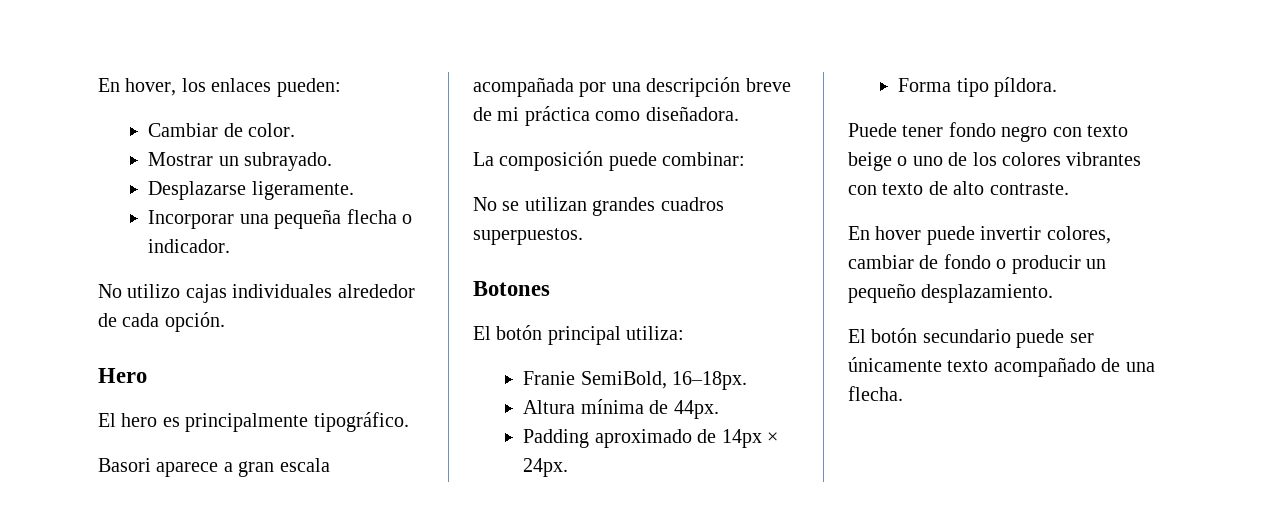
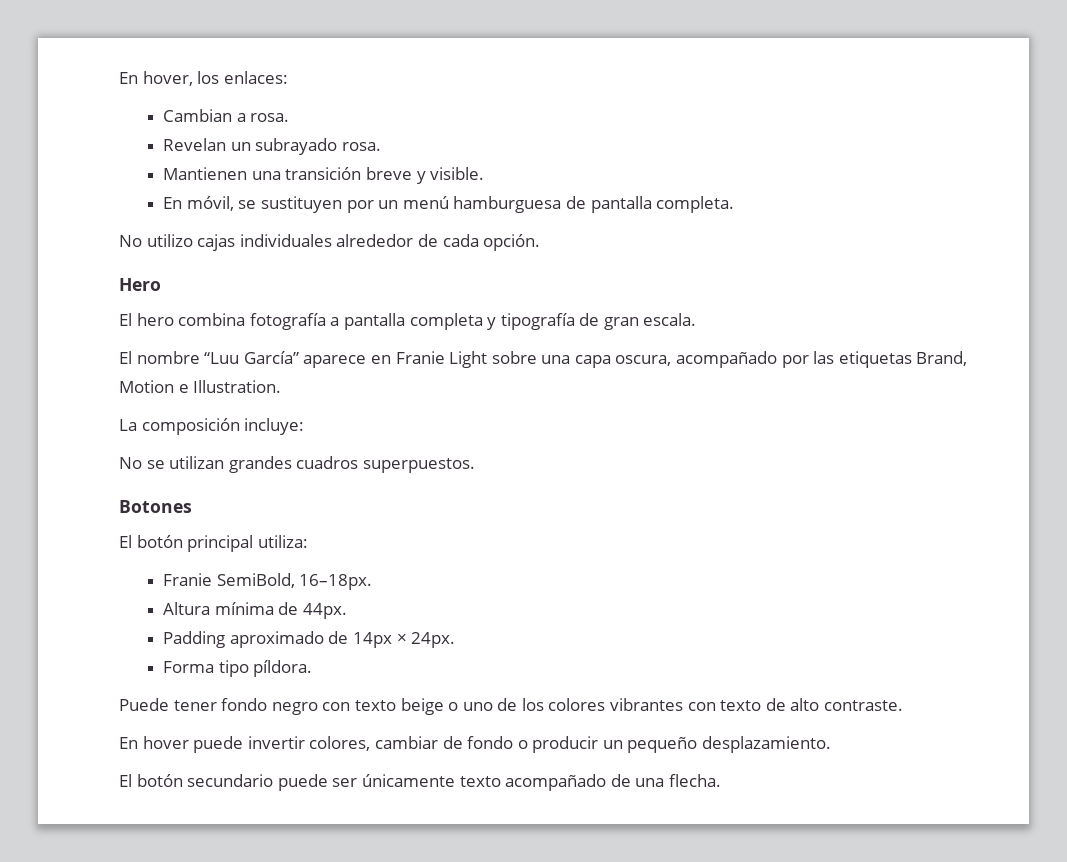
[211,78,341,97] [148,123,296,137] [148,152,333,171] [148,181,354,200] [148,209,412,229] [148,239,231,253] enlaces pueden: // Cambiar de color. // Mostrar un subrayado. // Desplazarse ligeramente. // Incorporar una pequeña flecha o indicador. -> [223,71,288,84] [163,109,290,122] [163,138,382,155] [163,167,485,184] [163,196,735,213] enlaces: // Cambian a rosa. // Revelan un subrayado rosa. // Mantienen una transición breve y visible. // En móvil, se sustituyen por un menú hamburguesa de pantalla completa.
[162,412,409,432] [98,458,330,477] [473,77,791,97] [473,106,739,126] es principalmente tipográfico. // Basori aparece a gran escala acompañada por una descripción breve de mi práctica como diseñadora. -> [178,313,697,330] [119,351,968,368] [119,380,282,393] combina fotografía a pantalla completa y tipografía de gran escala. // El nombre “Luu García” aparece en Franie Light sobre una capa oscura, acompañado por las etiquetas Brand, Motion e Illustration.
[608,152,746,171] puede combinar: -> [244,418,305,435] incluye:

